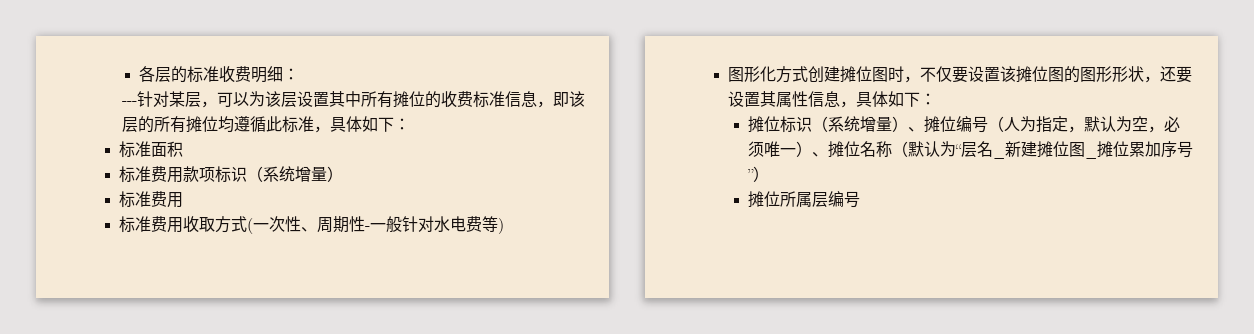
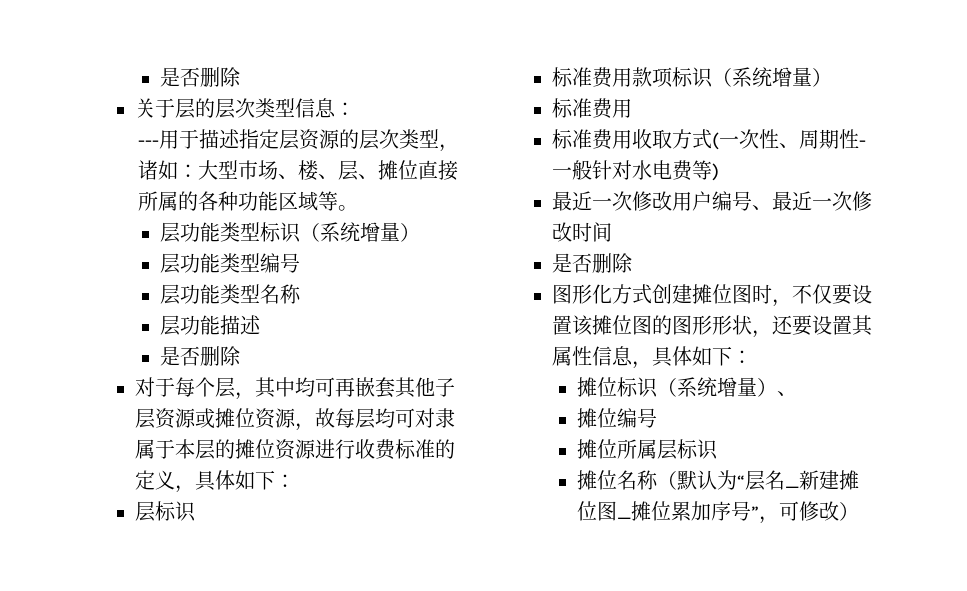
[139,66,300,83] [121,91,585,108] [121,116,410,133] [119,141,184,158] 各层的标准收费明细： // ---针对某层，可以为该层设置其中所有摊位的收费标准信息，即该层的所有摊位均遵循此标准，具体如下： // 标准面积 -> [159,67,241,87] [135,98,356,119] [137,129,459,152] [137,160,458,181] [137,191,358,211] [159,222,420,243] [159,253,300,274] [159,284,301,305] [159,315,261,336] [159,346,241,366] [135,377,456,400] [135,408,456,431] [135,439,456,460] [135,470,296,493] [135,501,197,522] 是否删除 // 关于层的层次类型信息： // ---用于描述指定层资源的层次类型，诸如：大型市场、楼、层、摊位直接所属的各种功能区域等。 // 层功能类型标识（系统增量） // 层功能类型编号 // 层功能类型名称 // 层功能描述 // 是否删除 // 对于每个层，其中均可再嵌套其他子层资源或摊位资源，故每层均可对隶属于本层的摊位资源进行收费标准的定义，具体如下： // 层标识
(505, 226) none -> [552,191,873,211] [552,222,613,242] [552,253,634,273] // 最近一次修改用户编号、最近一次修改时间 // 是否删除
(925, 129) none -> (797, 393) //
[988,116,1181,133] [748,141,829,157] （人为指定，默认为空，必须唯一）、 -> [576,439,718,460] // 摊位所属层标识 //
[753,166,770,182] [748,191,861,208] ） // 摊位所属层编号 -> [758,501,859,524] ，可修改）

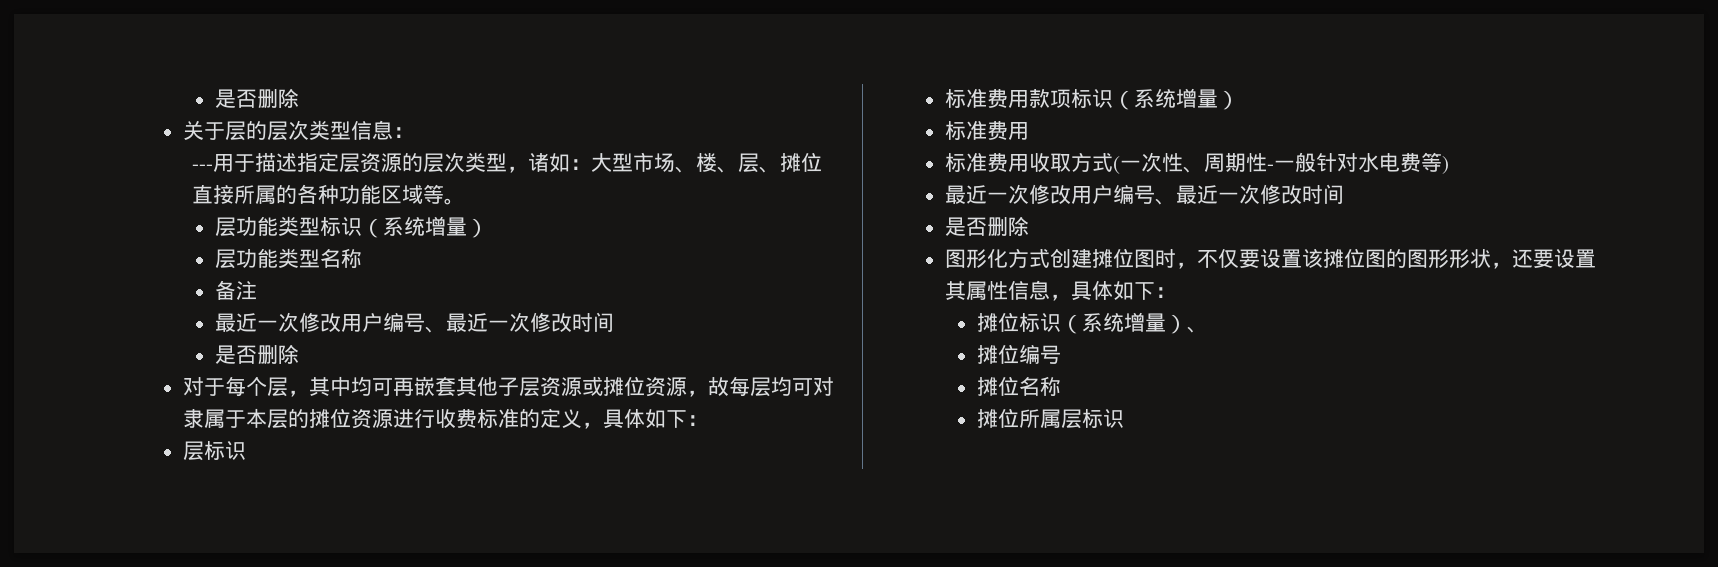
[159,253,300,274] // 层功能类型编号 -> (488, 228) none
[159,315,261,336] 层功能描述 -> [214,280,257,300] [214,312,614,333] 备注 // 最近一次修改用户编号、最近一次修改时间
(657, 418) none -> [976,376,1061,396] // 摊位名称
[576,470,859,491] [576,501,859,524] // 摊位名称（默认为“层名_新建摊位图_摊位累加序号”，可修改） -> (1124, 418) none

